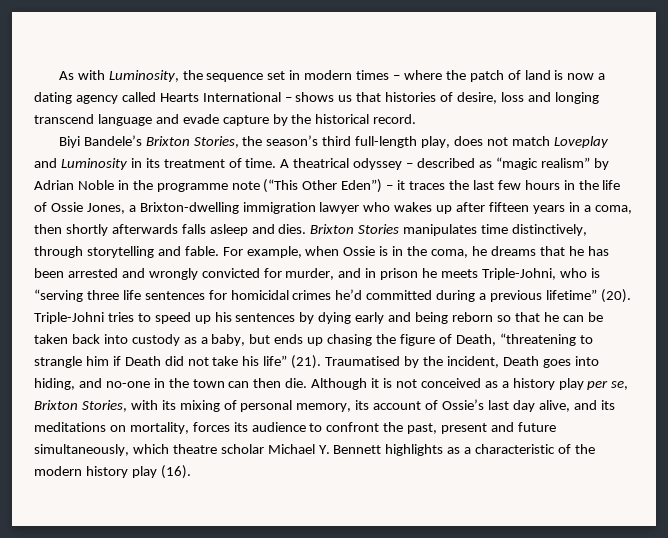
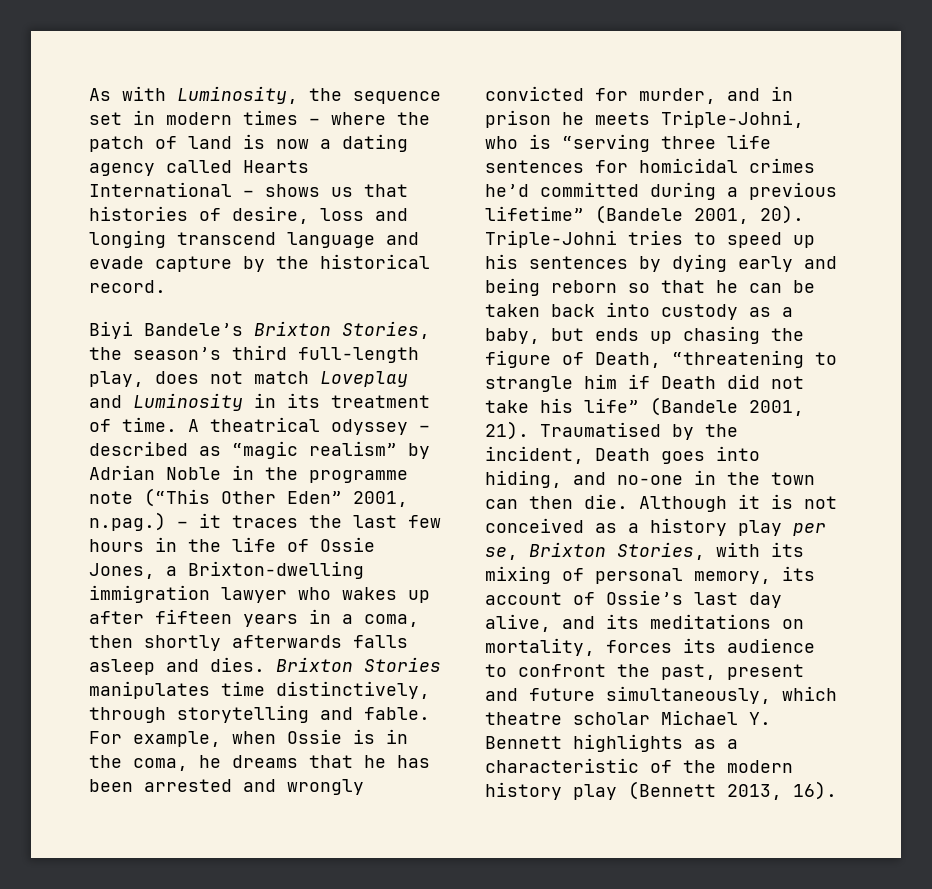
[341,179,383,193] Eden”) -> [287,491,408,507] [89,512,166,531] Eden” 2001, n.pag.)
[600,289,631,303] (20). -> [595,205,804,224] (Bandele 2001, 20).
[291,355,322,369] (21). -> [650,397,804,416] [485,421,529,440] (Bandele 2001, 21).
[160,465,191,479] (16). -> [628,781,837,800] (Bennett 2013, 16).

